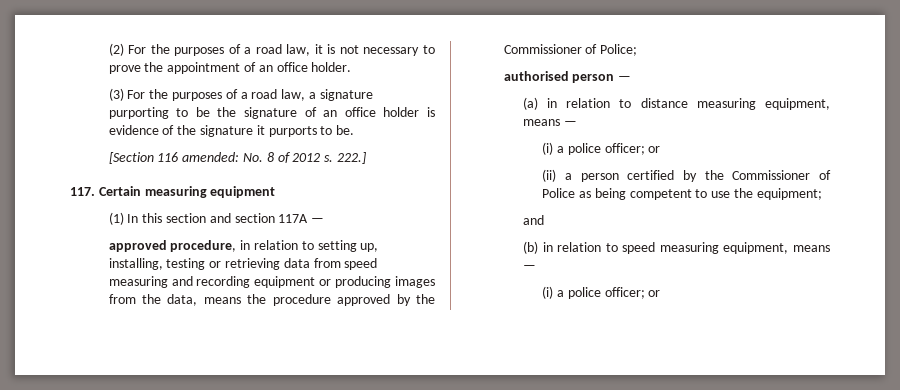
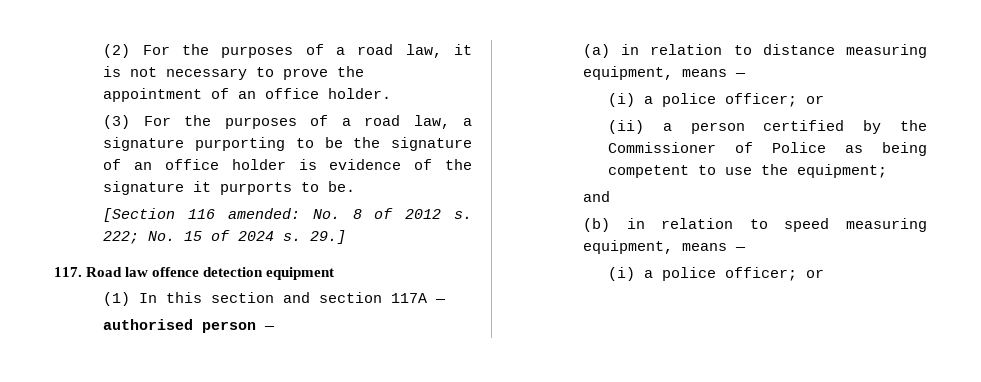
[336,152,366,164] [70,186,207,198] 222.] // 117. Certain measuring -> [103,230,347,244] [54,267,264,277] 222; No. 15 of 2024 s. 29.] // 117. Road law offence detection
[108,240,379,252] [108,258,378,270] [108,276,436,288] [108,294,435,306] [503,44,638,56] // approved procedure, in relation to setting up, installing, testing or retrieving data from speed measuring and recording equipment or producing images from the data, means the procedure approved by the Commissioner of Police; -> (447, 301) none

